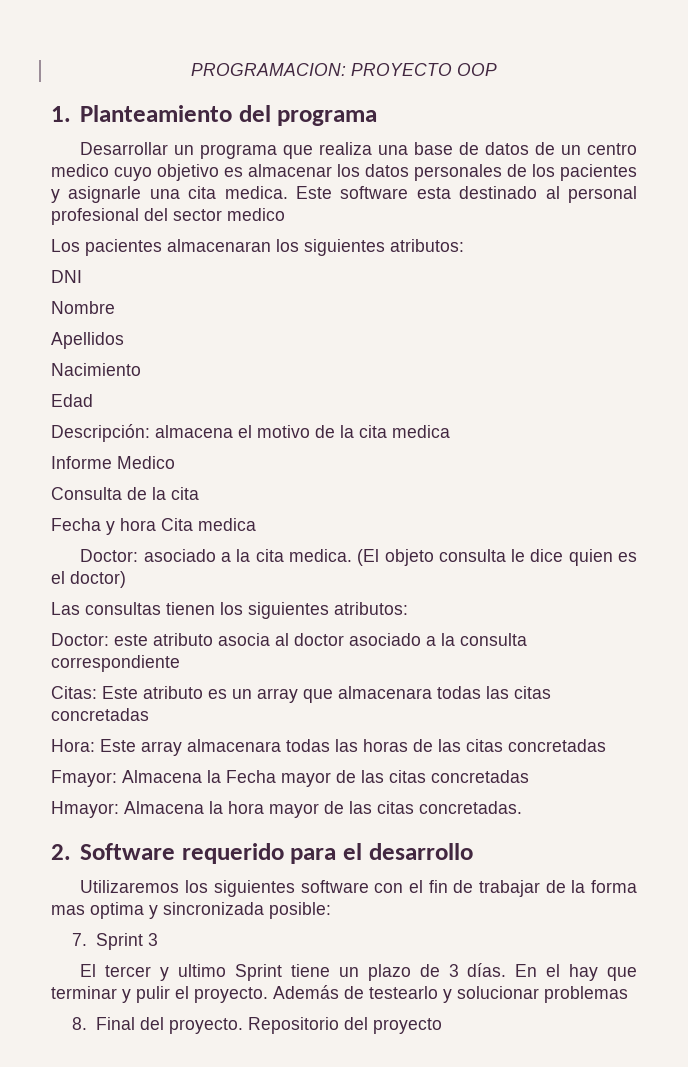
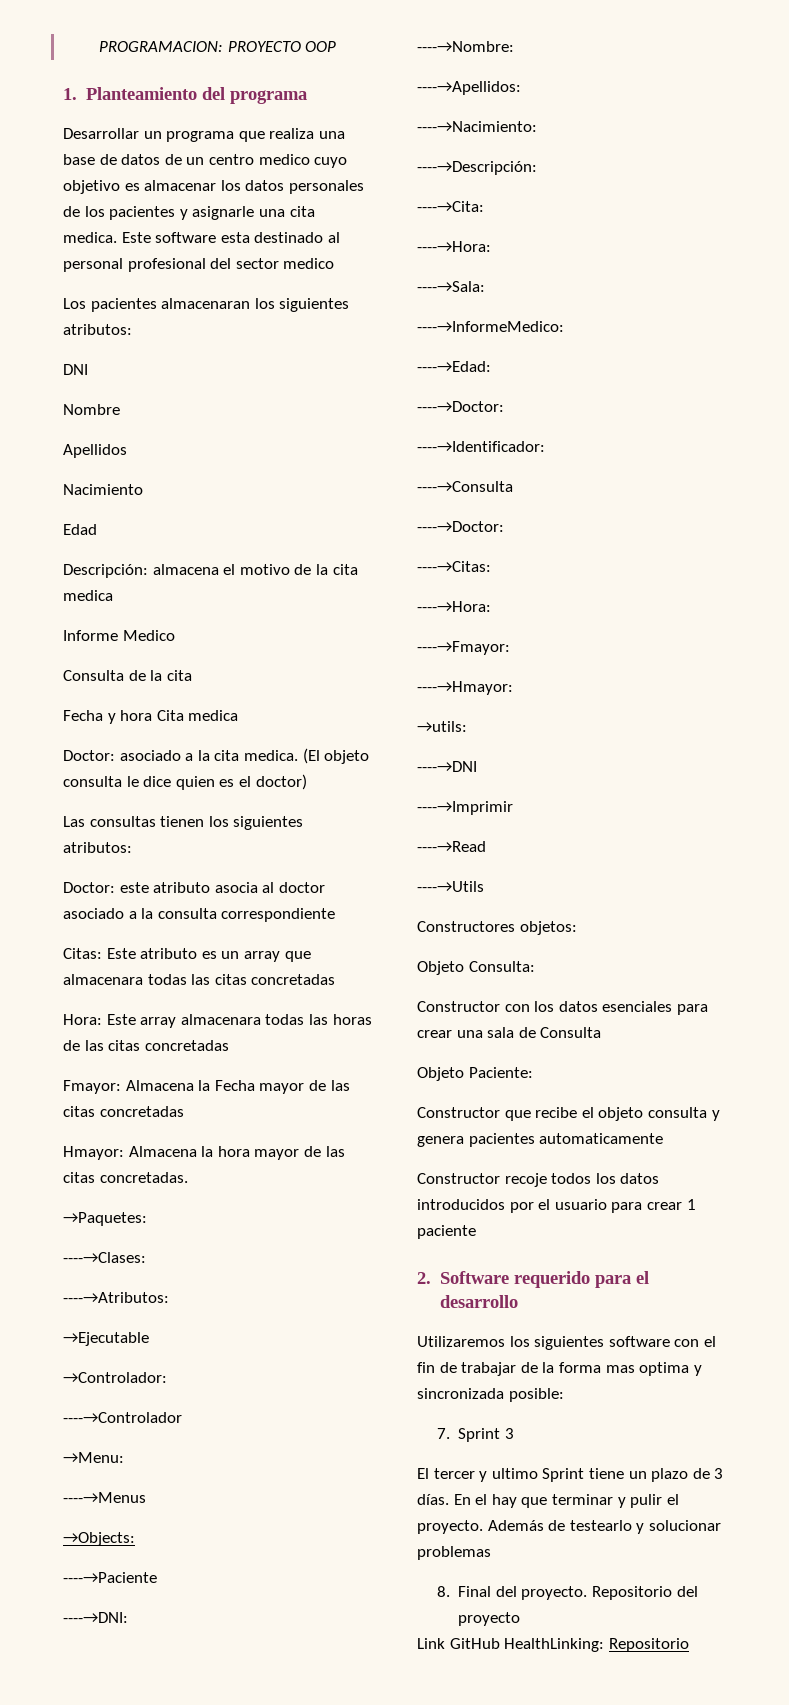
(522, 807) none -> [63,1212,147,1226] [63,1252,146,1263] [63,1292,169,1303] [63,1332,149,1346] [63,1372,167,1383] [63,1412,182,1423] [63,1452,124,1463] [63,1492,146,1503] [63,1532,135,1546] [63,1572,157,1583] [63,1612,128,1623] [417,41,514,52] [417,81,521,95] [417,121,537,132] [417,161,537,175] [417,201,484,212] [417,241,491,252] [417,281,485,292] [417,321,564,332] [417,361,491,372] [417,401,504,412] [417,441,545,452] [417,481,513,492] [417,521,504,532] [417,561,491,572] [417,601,491,612] [417,641,510,655] [417,681,513,695] [417,721,467,732] [417,761,477,772] [417,801,513,815] [417,841,486,852] [417,881,484,892] [417,921,577,935] [417,961,535,975] [417,1001,708,1015] [417,1027,602,1038] [417,1067,533,1081] [417,1107,720,1121] [417,1133,664,1147] [417,1173,660,1187] [417,1199,696,1213] [417,1225,476,1239] // →Paquetes: // ----→Clases: // ----→Atributos: // →Ejecutable // →Controlador: // ----→Controlador // →Menu: // ----→Menus // →Objects: // ----→Paciente // ----→DNI: // ----→Nombre: // ----→Apellidos: // ----→Nacimiento: // ----→Descripción: // ----→Cita: // ----→Hora: // ----→Sala: // ----→InformeMedico: // ----→Edad: // ----→Doctor: // ----→Identificador: // ----→Consulta // ----→Doctor: // ----→Citas: // ----→Hora: // ----→Fmayor: // ----→Hmayor: // →utils: // ----→DNI // ----→Imprimir // ----→Read // ----→Utils // Constructores objetos: // Objeto Consulta: // Constructor con los datos esenciales para crear una sala de Consulta // Objeto Paciente: // Constructor que recibe el objeto consulta y genera pacientes automaticamente // Constructor recoje todos los datos introducidos por el usuario para crear 1 paciente
(442, 1026) none -> [417,1638,689,1652] // Link GitHub HealthLinking: Repositorio

